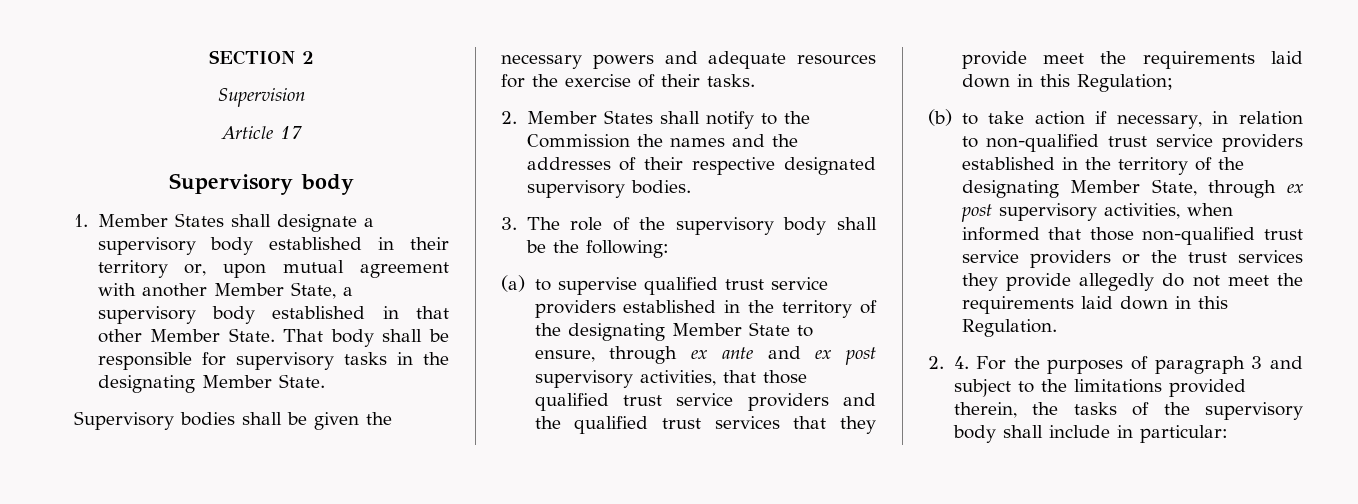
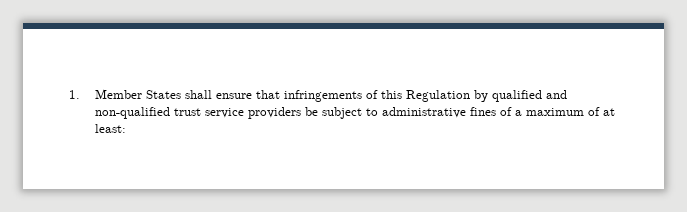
[209,50,314,65] [218,88,305,107] [220,126,302,139] [169,173,354,195] [74,213,374,232] [97,237,449,255] [97,260,449,278] [97,282,353,299] [97,306,449,324] [97,328,449,347] [97,352,450,370] [97,374,325,393] [74,411,392,430] [501,51,876,69] [501,74,755,88] [501,110,810,129] [526,134,798,148] [526,157,876,175] [526,180,691,198] [501,217,877,235] [525,240,669,258] [501,275,828,295] [534,300,877,318] [534,322,813,341] [534,346,876,365] [534,370,807,388] [534,393,876,411] [534,416,876,434] [961,51,1303,69] [961,74,1173,92] [928,109,1303,129] [961,134,1303,152] [961,157,1244,175] [961,179,1303,198] [960,203,1233,222] [961,227,1303,245] [961,250,1303,268] [961,273,1303,291] [961,296,1228,314] [961,319,1057,337] [928,356,1303,374] [953,379,1246,397] [953,402,1303,420] [952,425,1228,443] SECTION 2 // Supervision // Article 17 // Supervisory body // 1. Member States shall designate a supervisory body established in their territory or, upon mutual agreement with another Member State, a supervisory body established in that other Member State. That body shall be responsible for supervisory tasks in the designating Member State. // Supervisory bodies shall be given the necessary powers and adequate resources for the exercise of their tasks. // 2. Member States shall notify to the Commission the names and the addresses of their respective designated supervisory bodies. // 3. The role of the supervisory body shall be the following: // (a) to supervise qualified trust service providers established in the territory of the designating Member State to ensure, through ex ante and ex post supervisory activities, that those qualified trust service providers and the qualified trust services that they provide meet the requirements laid down in this Regulation; // (b) to take action if necessary, in relation to non-qualified trust service providers established in the territory of the designating Member State, through ex post supervisory activities, when informed that those non-qualified trust service providers or the trust services they provide allegedly do not meet the requirements laid down in this Regulation. // 2. 4. For the purposes of paragraph 3 and subject to the limitations provided therein, the tasks of the supervisory body shall include in particular: -> [69,89,567,102] [94,107,615,119] [94,124,126,133] 1. Member States shall ensure that infringements of this Regulation by qualified and non-qualified trust service providers be subject to administrative fines of a maximum of at least:

